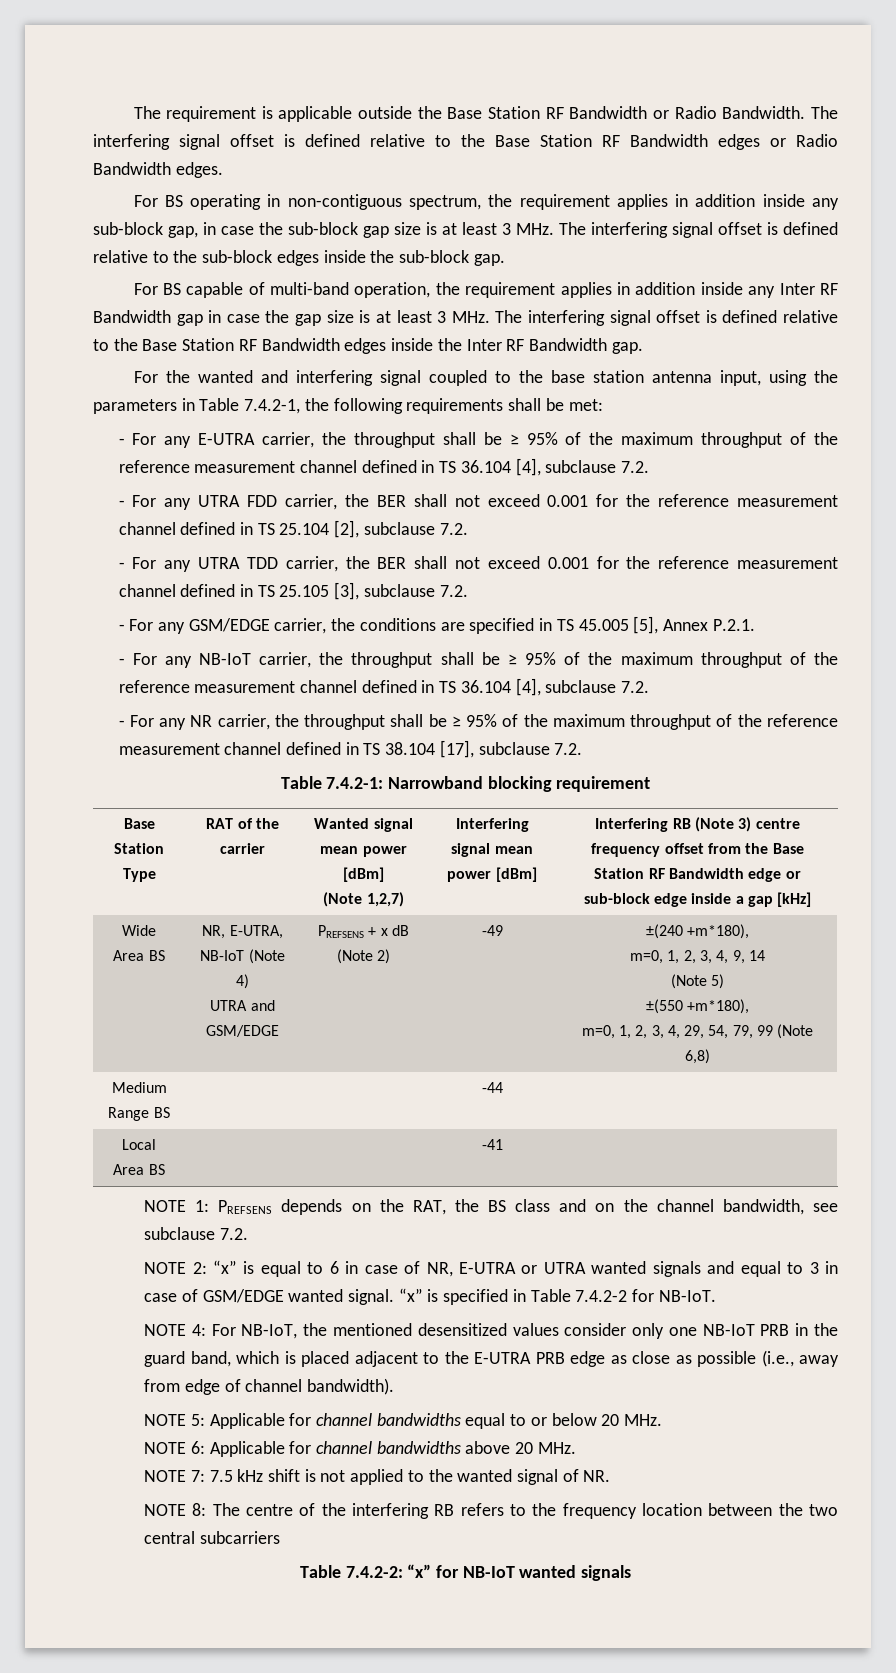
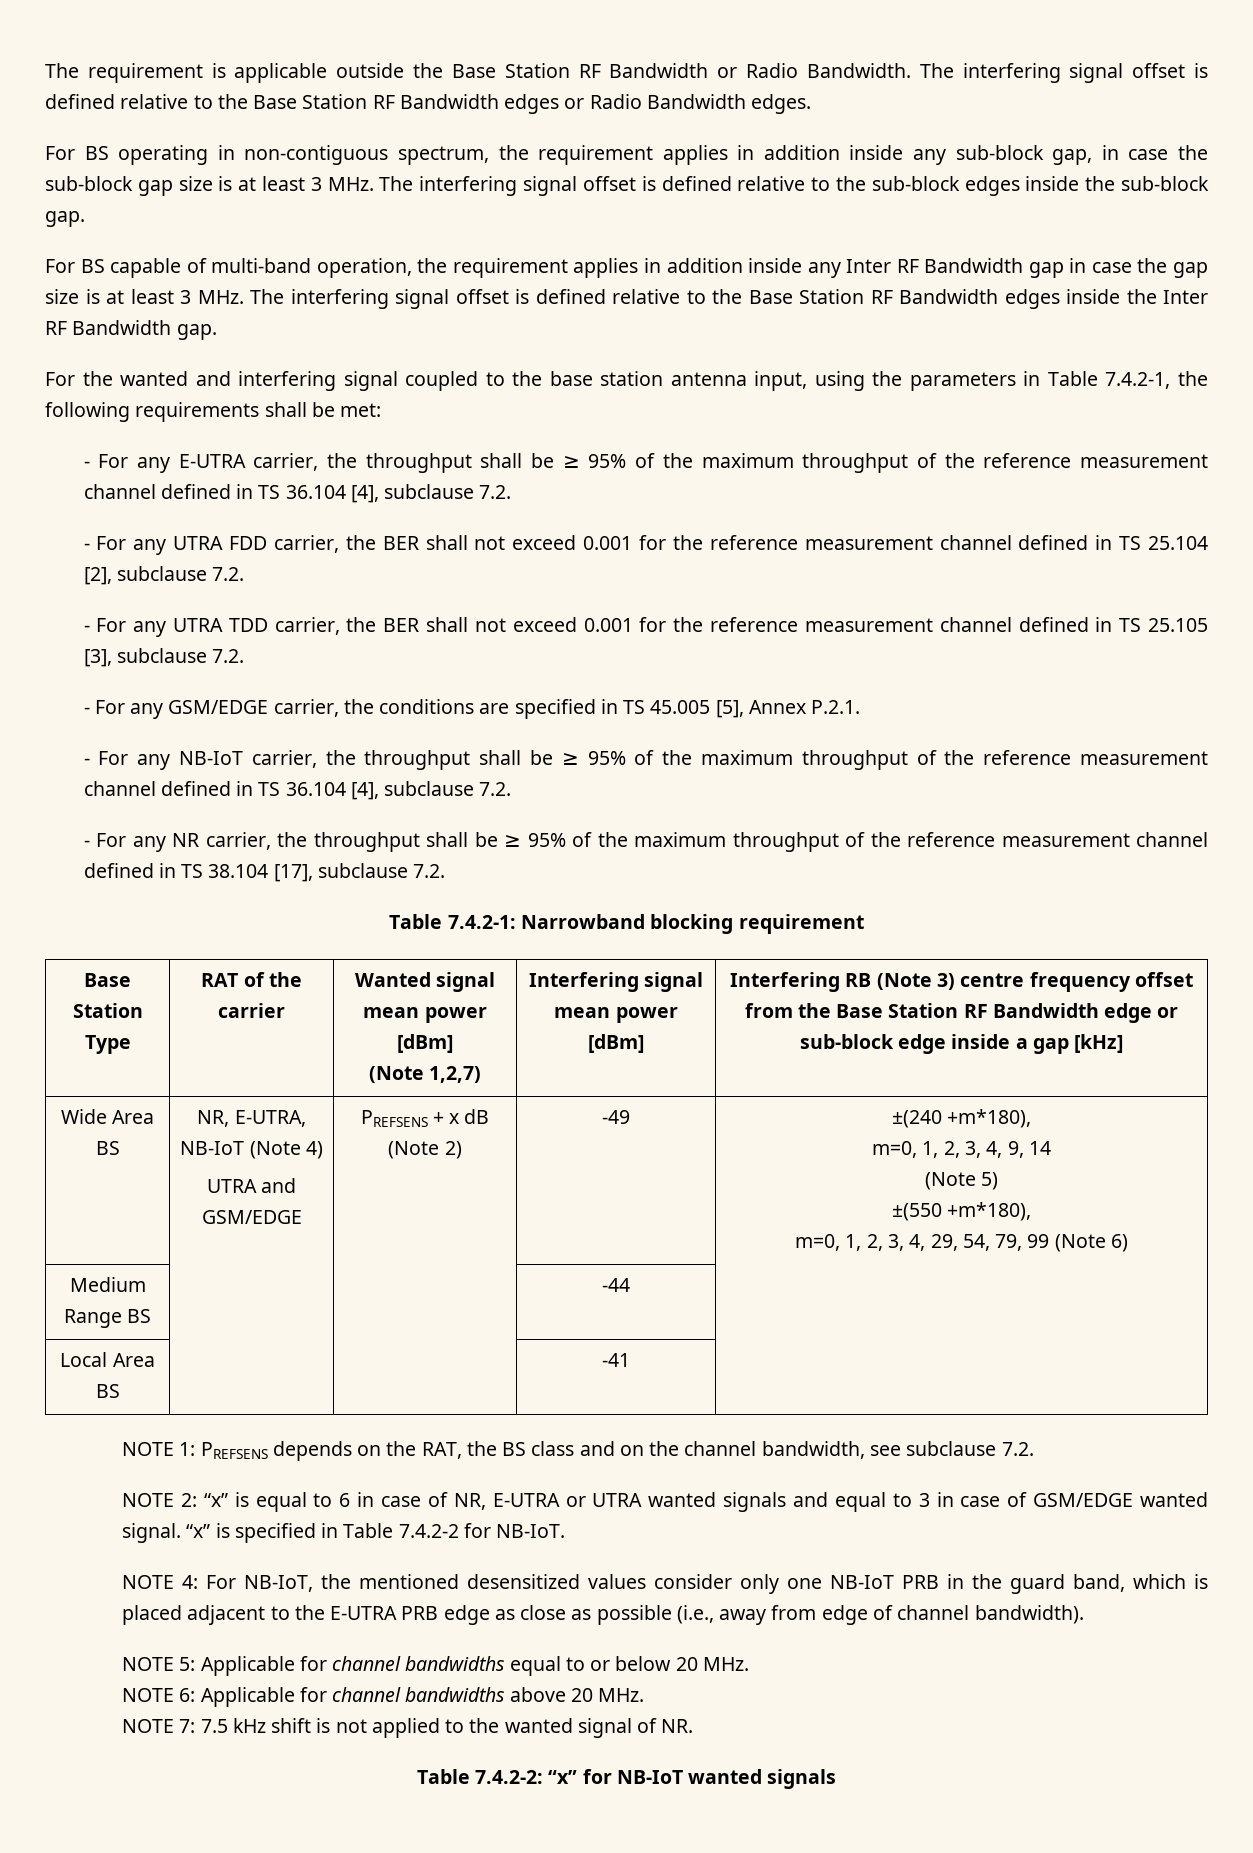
[685,1049,710,1064] 6,8) -> [1110,1234,1128,1252] 6)
[144,1503,838,1519] [144,1531,280,1544] // NOTE 8: The centre of the interfering RB refers to the frequency location between the two central subcarriers -> (694, 1726) none

